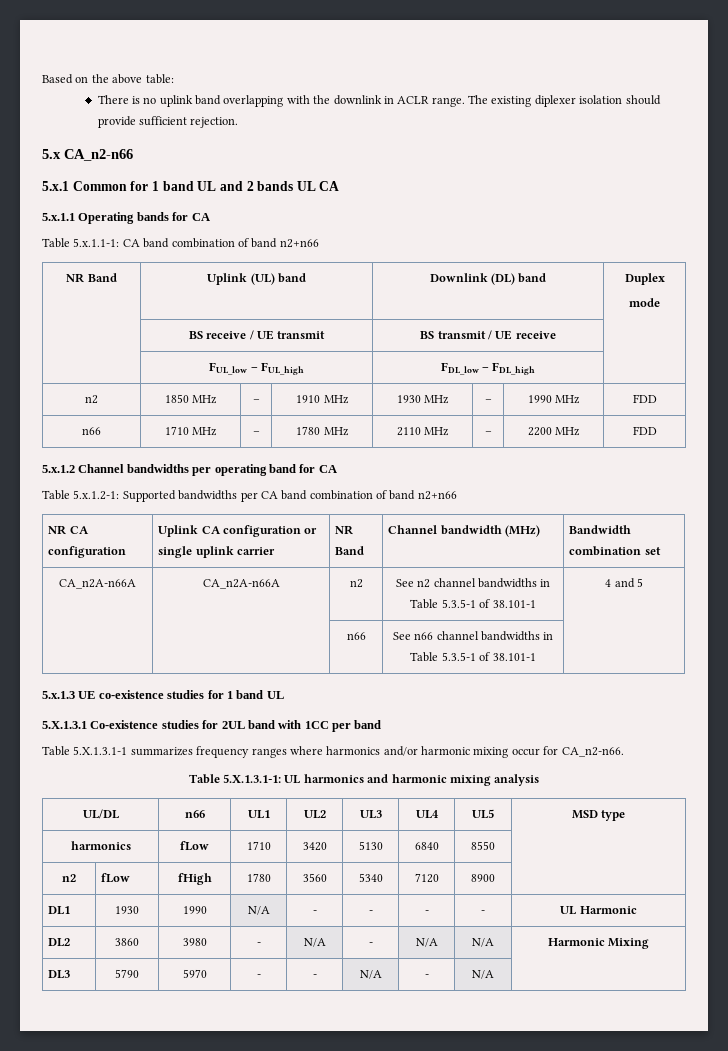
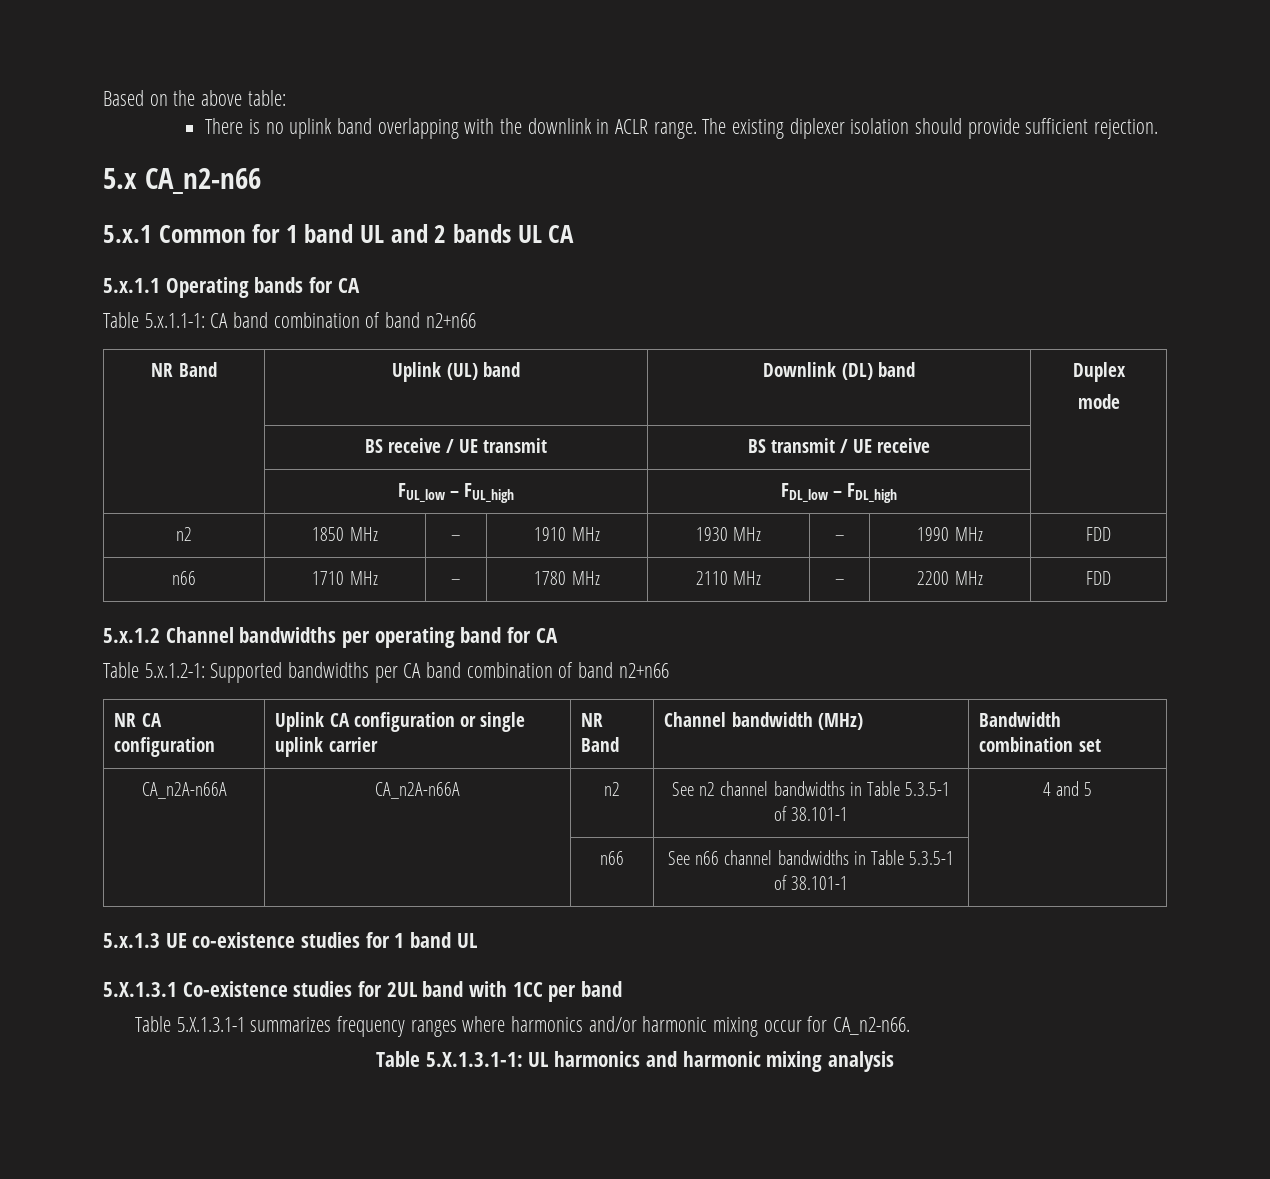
[82,809,119,819] [184,810,205,818] [247,810,270,819] [303,810,326,819] [359,810,382,819] [415,810,439,819] [472,809,494,819] [571,810,626,821] [70,841,131,850] [180,841,209,851] [246,841,271,850] [302,842,327,851] [358,841,383,850] [414,842,439,850] [471,841,495,850] [62,874,76,882] [101,873,131,883] [177,873,212,885] [246,873,271,882] [302,873,327,882] [358,873,383,882] [414,873,439,883] [471,874,495,882] [48,906,71,915] [115,906,139,914] [182,906,207,914] [247,906,270,915] [312,910,317,914] [368,910,373,914] [424,910,429,914] [481,910,485,914] [560,906,637,915] [48,938,71,947] [115,938,139,946] [182,938,207,946] [256,942,261,946] [303,938,326,947] [368,942,373,946] [415,938,438,947] [472,938,494,947] [547,938,650,949] [48,970,71,979] [115,969,139,978] [182,969,207,978] [256,974,261,978] [312,974,317,978] [359,970,382,979] [424,974,429,978] [472,970,494,979] // UL/DL | n66 | UL1 | UL2 | UL3 | UL4 | UL5 | MSD type // harmonics | fLow | 1710 | 3420 | 5130 | 6840 | 8550 | // n2 | fLow | fHigh | 1780 | 3560 | 5340 | 7120 | 8900 | // DL1 | 1930 | 1990 | N/A | - | - | - | - | UL Harmonic // DL2 | 3860 | 3980 | - | N/A | - | N/A | N/A | Harmonic Mixing // DL3 | 5790 | 5970 | - | - | N/A | - | N/A | -> (894, 1061) none

